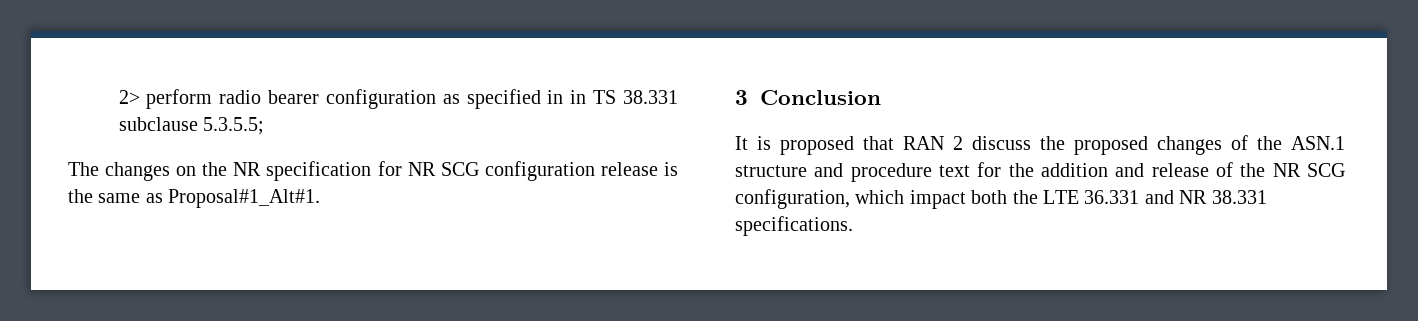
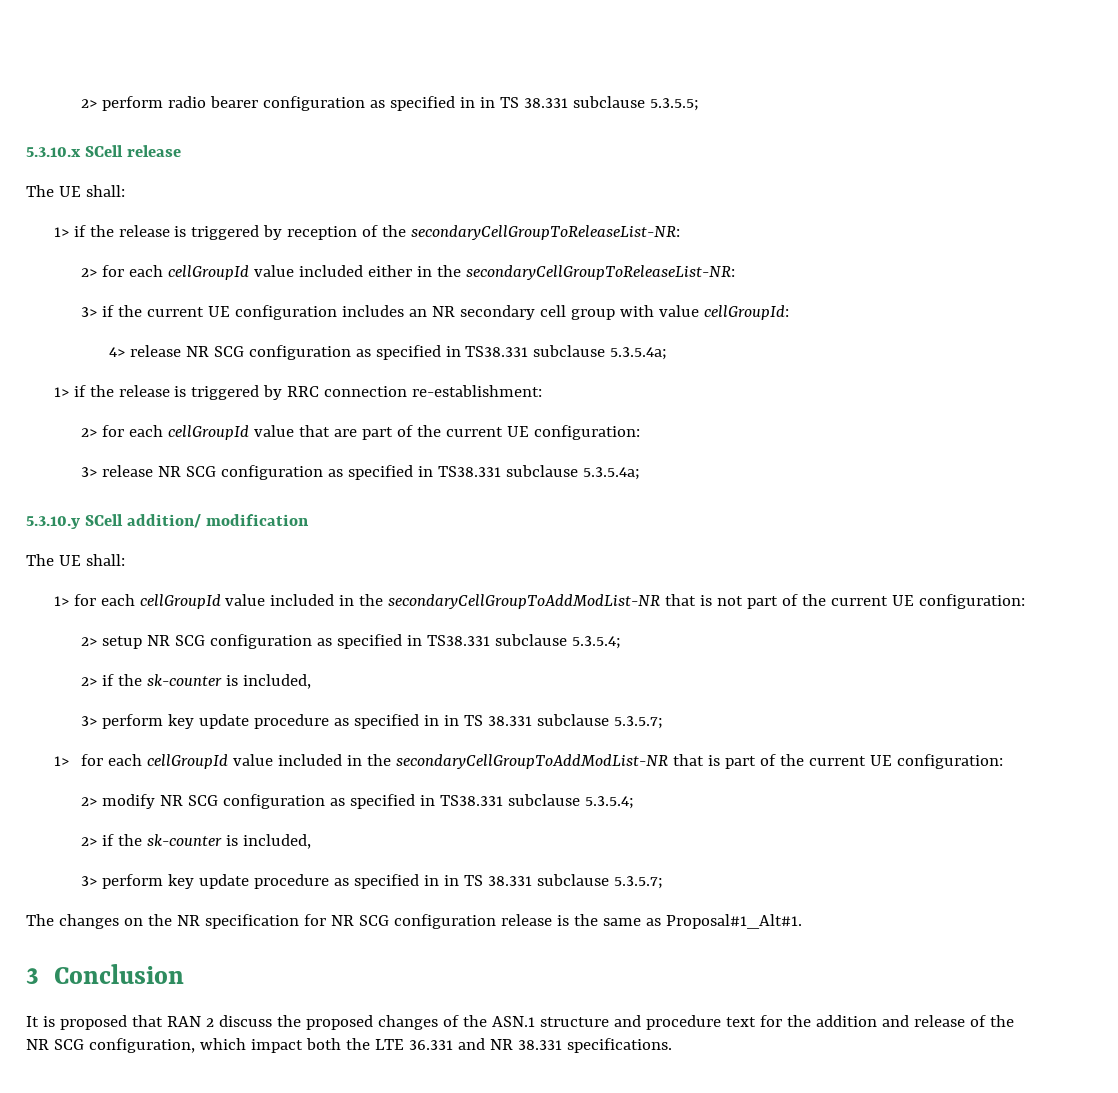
(264, 126) none -> [26,145,181,157] [26,185,125,197] [53,225,681,240] [81,265,735,280] [81,305,789,320] [108,345,668,360] [53,385,543,400] [81,425,640,440] [81,465,640,480] [26,514,309,529] [26,554,125,566] [53,594,1026,609] [81,634,621,649] [81,674,311,689] [81,714,663,729] [53,754,1003,769] [81,794,634,809] [81,834,311,849] [81,874,663,889] // 5.3.10.x SCell release // The UE shall: // 1> if the release is triggered by reception of the secondaryCellGroupToReleaseList-NR: // 2> for each cellGroupId value included either in the secondaryCellGroupToReleaseList-NR: // 3> if the current UE configuration includes an NR secondary cell group with value cellGroupId: // 4> release NR SCG configuration as specified in TS38.331 subclause 5.3.5.4a; // 1> if the release is triggered by RRC connection re-establishment: // 2> for each cellGroupId value that are part of the current UE configuration: // 3> release NR SCG configuration as specified in TS38.331 subclause 5.3.5.4a; // 5.3.10.y SCell addition/ modification // The UE shall: // 1> for each cellGroupId value included in the secondaryCellGroupToAddModList-NR that is not part of the current UE configuration: // 2> setup NR SCG configuration as specified in TS38.331 subclause 5.3.5.4; // 2> if the sk-counter is included, // 3> perform key update procedure as specified in in TS 38.331 subclause 5.3.5.7; // 1> for each cellGroupId value included in the secondaryCellGroupToAddModList-NR that is part of the current UE configuration: // 2> modify NR SCG configuration as specified in TS38.331 subclause 5.3.5.4; // 2> if the sk-counter is included, // 3> perform key update procedure as specified in in TS 38.331 subclause 5.3.5.7;

